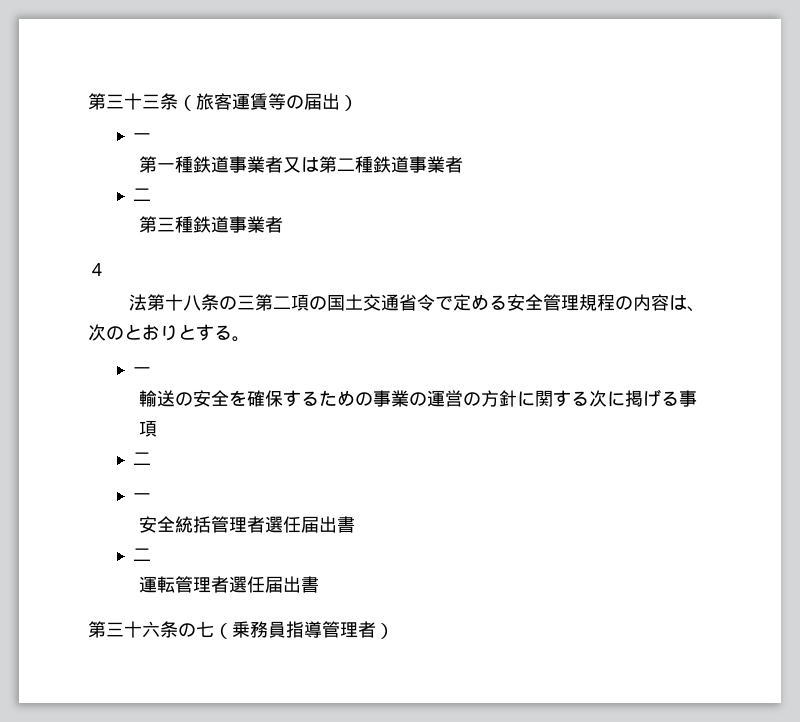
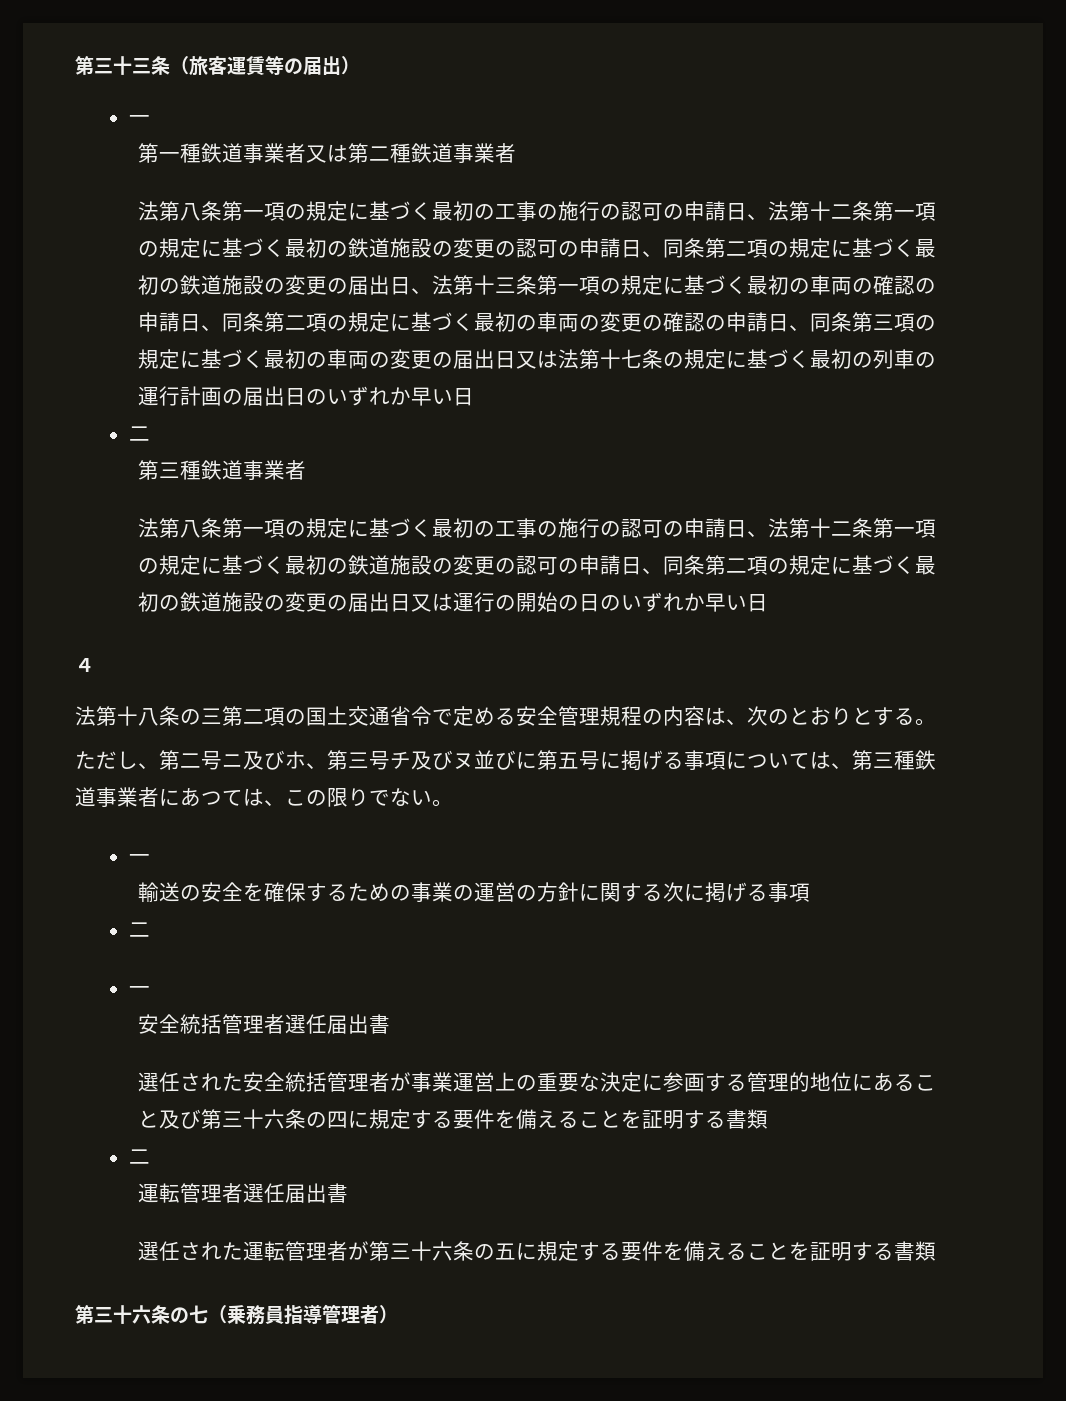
(463, 164) none -> [137,201,936,221] [137,238,936,258] [137,275,936,295] [137,312,936,332] [137,349,936,369] [137,386,474,406] // 法第八条第一項の規定に基づく最初の工事の施行の認可の申請日、法第十二条第一項の規定に基づく最初の鉄道施設の変更の認可の申請日、同条第二項の規定に基づく最初の鉄道施設の変更の届出日、法第十三条第一項の規定に基づく最初の車両の確認の申請日、同条第二項の規定に基づく最初の車両の変更の確認の申請日、同条第三項の規定に基づく最初の車両の変更の届出日又は法第十七条の規定に基づく最初の列車の運行計画の届出日のいずれか早い日
(283, 224) none -> [137,518,936,538] [137,555,936,575] [137,592,768,612] // 法第八条第一項の規定に基づく最初の工事の施行の認可の申請日、法第十二条第一項の規定に基づく最初の鉄道施設の変更の認可の申請日、同条第二項の規定に基づく最初の鉄道施設の変更の届出日又は運行の開始の日のいずれか早い日
(250, 339) none -> [75,750,936,771] [75,787,453,807] // ただし、第二号ニ及びホ、第三号チ及びヌ並びに第五号に掲げる事項については、第三種鉄道事業者にあつては、この限りでない。
(355, 524) none -> [137,1072,936,1092] [137,1109,768,1130] // 選任された安全統括管理者が事業運営上の重要な決定に参画する管理的地位にあること及び第三十六条の四に規定する要件を備えることを証明する書類
(319, 584) none -> [137,1241,936,1262] // 選任された運転管理者が第三十六条の五に規定する要件を備えることを証明する書類

